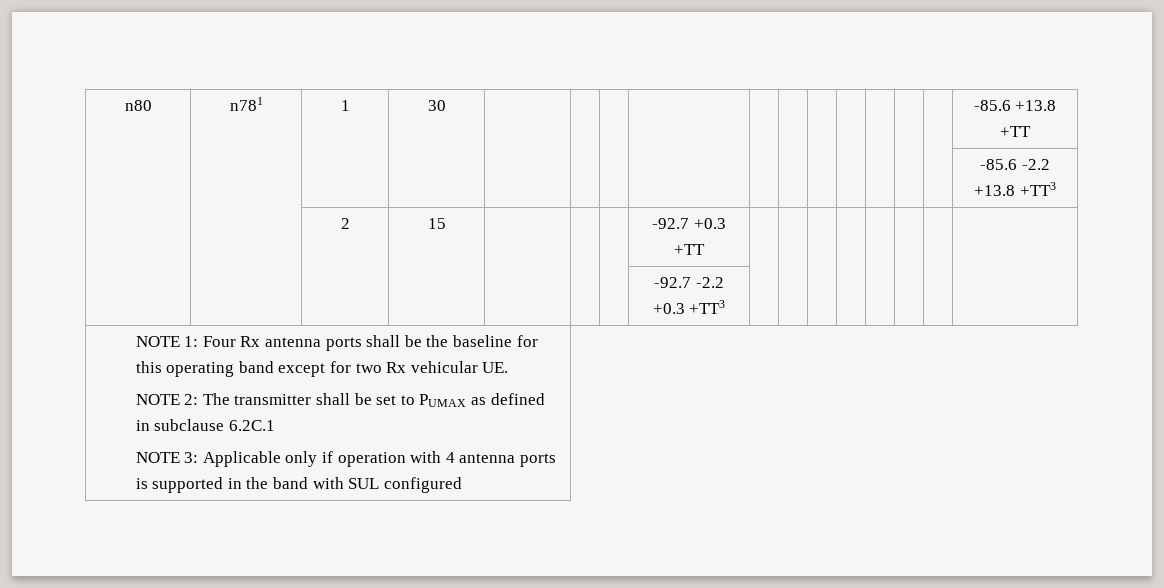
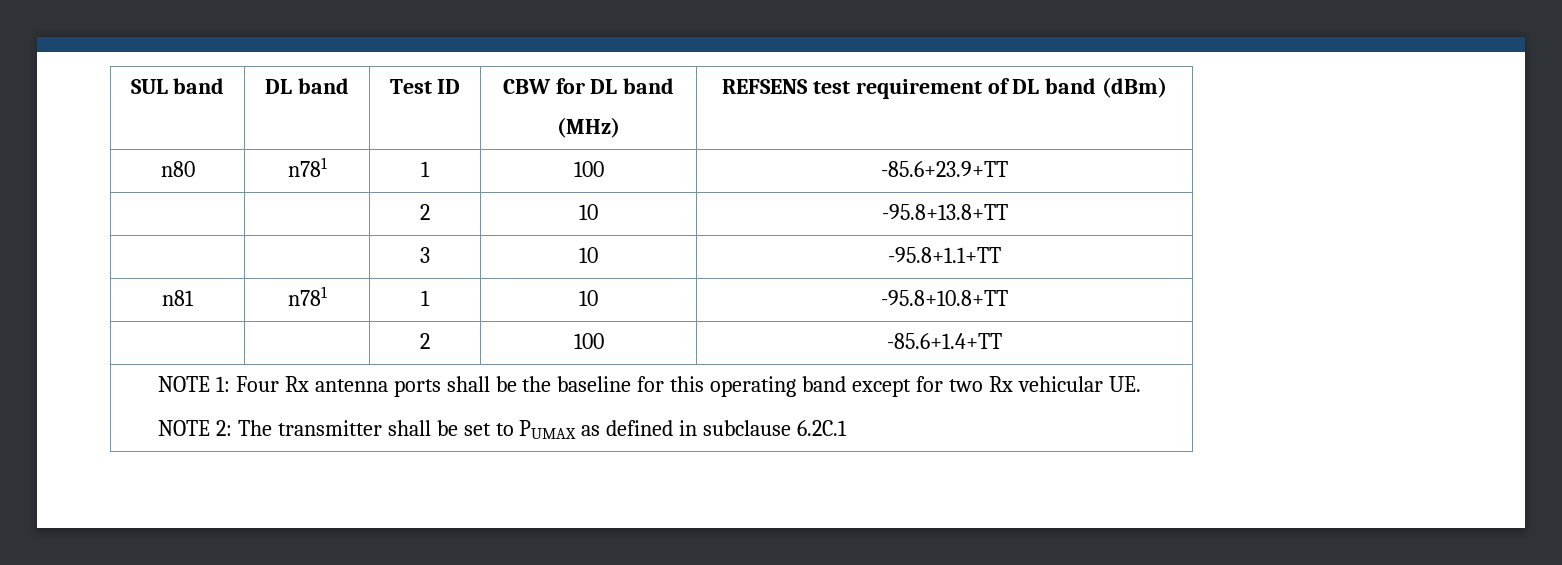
[124,100,152,111] [229,97,263,111] [340,100,350,111] [427,100,446,111] [973,100,1057,111] [1000,126,1031,137] [980,159,1050,170] [974,182,1056,196] [340,218,350,229] [427,218,446,229] [652,218,726,229] [674,244,705,255] [654,277,724,288] [652,300,726,314] n80 | n781 | 1 | 30 | | | | | | | | | | | | -85.6 +13.8 +TT // | | | | | | | | | | | | | | | -85.6 -2.2 +13.8 +TT3 // | | 2 | 15 | | | | -92.7 +0.3 +TT | | | | | | | | // | | | | | | | -92.7 -2.2 +0.3 +TT3 | | | | | | | | -> [130,78,225,94] [265,78,349,94] [389,79,461,94] [502,78,675,94] [557,117,620,138] [721,77,1168,99] [160,161,195,177] [287,157,327,177] [421,161,430,177] [573,161,604,177] [881,161,1008,177] [420,204,430,220] [579,204,598,220] [881,204,1008,220] [420,247,430,263] [579,247,598,263] [888,247,1001,263] [162,290,194,306] [287,286,327,306] [421,290,430,306] [579,290,598,306] [881,290,1008,306] [420,333,430,349] [573,333,604,349] [887,333,1002,349] SUL band | DL band | Test ID | CBW for DL band // (MHz) | REFSENS test requirement of DL band (dBm) // n80 | n781 | 1 | 100 | -85.6+23.9+TT // | | 2 | 10 | -95.8+13.8+TT // | | 3 | 10 | -95.8+1.1+TT // n81 | n781 | 1 | 10 | -95.8+10.8+TT // | | 2 | 100 | -85.6+1.4+TT
[135,451,557,467] [135,477,462,493] // NOTE 3: Applicable only if operation with 4 antenna ports is supported in the band with SUL configured -> (848, 428) none

